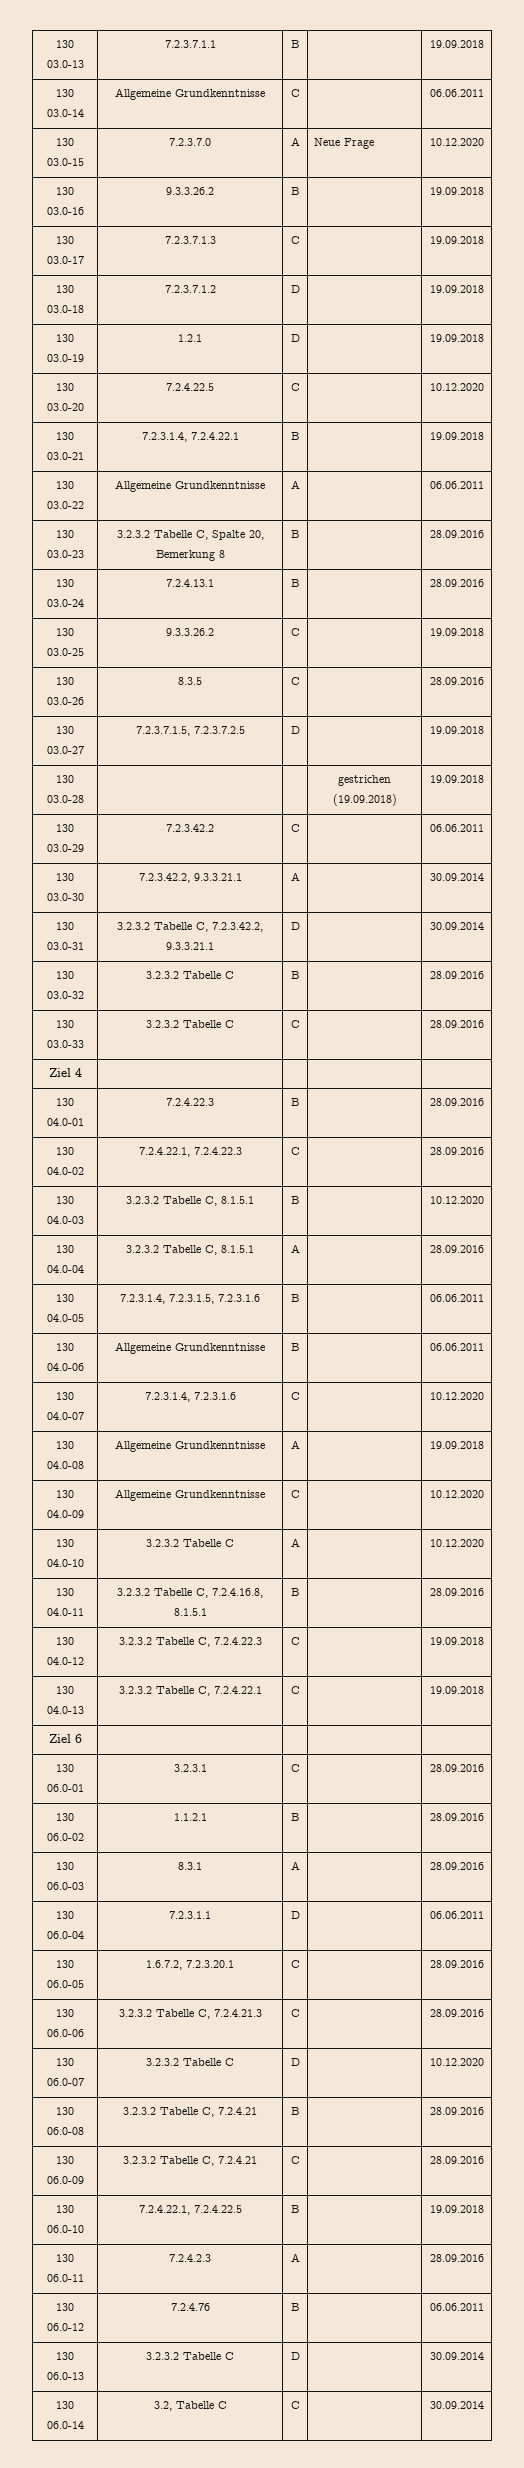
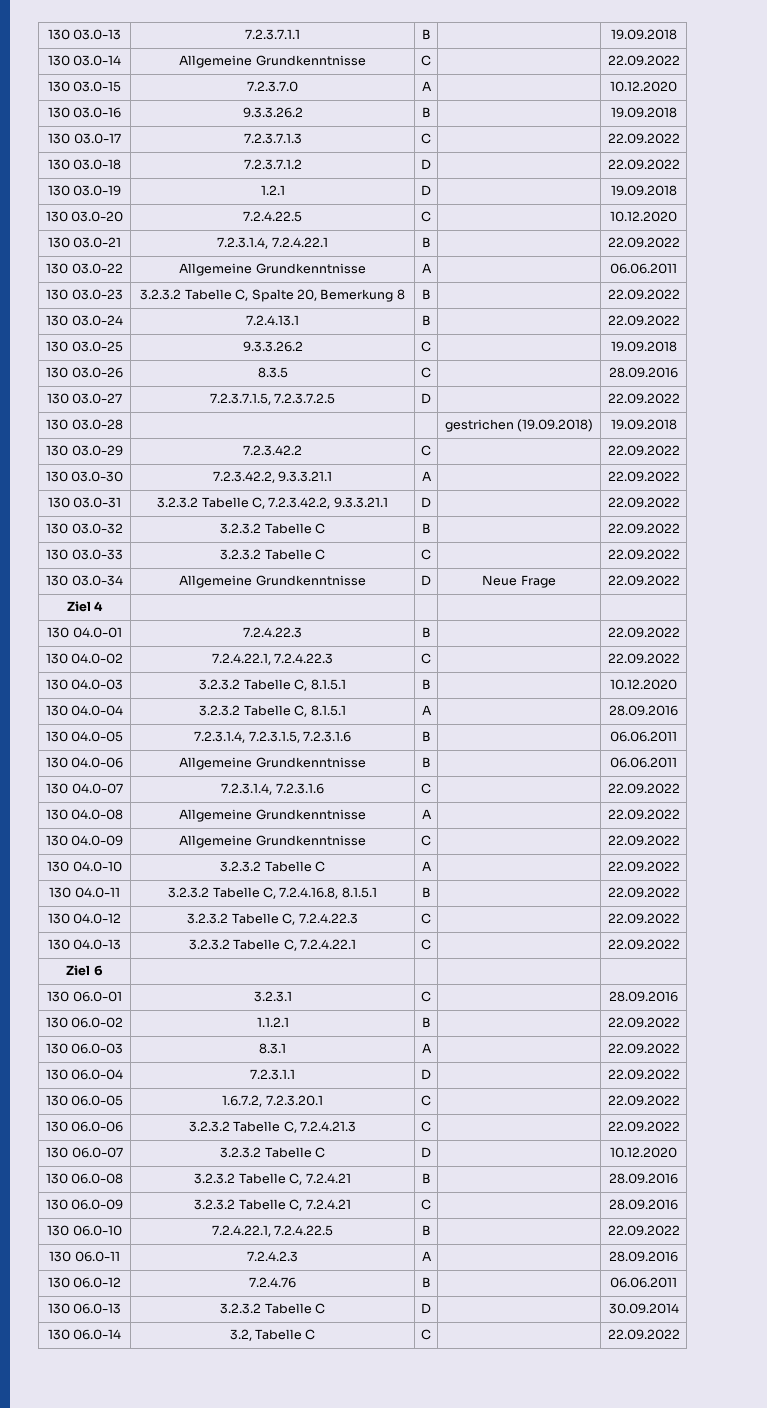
[429,89,484,97] 06.06.2011 -> [607,55,680,66] 22.09.2022
[314,138,375,149] Neue Frage -> (432, 86) none
[429,236,484,244] 19.09.2018 -> [607,133,680,144] 22.09.2022
[429,285,484,293] 19.09.2018 -> [607,159,680,170] 22.09.2022
[429,432,484,440] 19.09.2018 -> [607,237,680,248] 22.09.2022
[429,530,484,538] 28.09.2016 -> [607,289,680,300] 22.09.2022
[429,579,484,587] 28.09.2016 -> [607,315,680,326] 22.09.2022
[429,726,484,734] 19.09.2018 -> [607,393,680,404] 22.09.2022
[429,824,484,832] 06.06.2011 -> [607,445,680,456] 22.09.2022
[429,873,484,881] 30.09.2014 -> [607,471,680,482] 22.09.2022
[429,922,484,930] 30.09.2014 -> [607,497,680,508] 22.09.2022
[429,971,484,979] 28.09.2016 -> [607,523,680,534] 22.09.2022
[429,1020,484,1028] 28.09.2016 -> [607,549,680,560] [46,575,123,586] [179,575,366,588] [421,575,431,586] [482,575,556,588] [607,575,680,586] 22.09.2022 // 130 03.0-34 | Allgemeine Grundkenntnisse | D | Neue Frage | 22.09.2022
[429,1098,484,1106] 28.09.2016 -> [607,627,680,638] 22.09.2022
[429,1147,484,1155] 28.09.2016 -> [607,653,680,664] 22.09.2022
[429,1392,484,1400] 10.12.2020 -> [607,783,680,794] 22.09.2022
[429,1441,484,1449] 19.09.2018 -> [607,809,680,820] 22.09.2022
[429,1490,484,1498] 10.12.2020 -> [607,835,680,846] 22.09.2022
[429,1539,484,1547] 10.12.2020 -> [607,861,680,872] 22.09.2022
[429,1588,484,1596] 28.09.2016 -> [607,887,680,898] 22.09.2022
[429,1637,484,1645] 19.09.2018 -> [607,913,680,924] 22.09.2022
[429,1686,484,1694] 19.09.2018 -> [607,939,680,950] 22.09.2022
[429,1813,484,1821] 28.09.2016 -> [607,1017,680,1028] 22.09.2022
[429,1862,484,1870] 28.09.2016 -> [607,1043,680,1054] 22.09.2022
[429,1911,484,1919] 06.06.2011 -> [607,1069,680,1080] 22.09.2022
[429,1960,484,1968] 28.09.2016 -> [607,1095,680,1106] 22.09.2022
[429,2009,484,2017] 28.09.2016 -> [607,1121,680,1132] 22.09.2022
[429,2205,484,2213] 19.09.2018 -> [607,1225,680,1236] 22.09.2022
[429,2401,484,2409] 30.09.2014 -> [607,1329,680,1340] 22.09.2022

